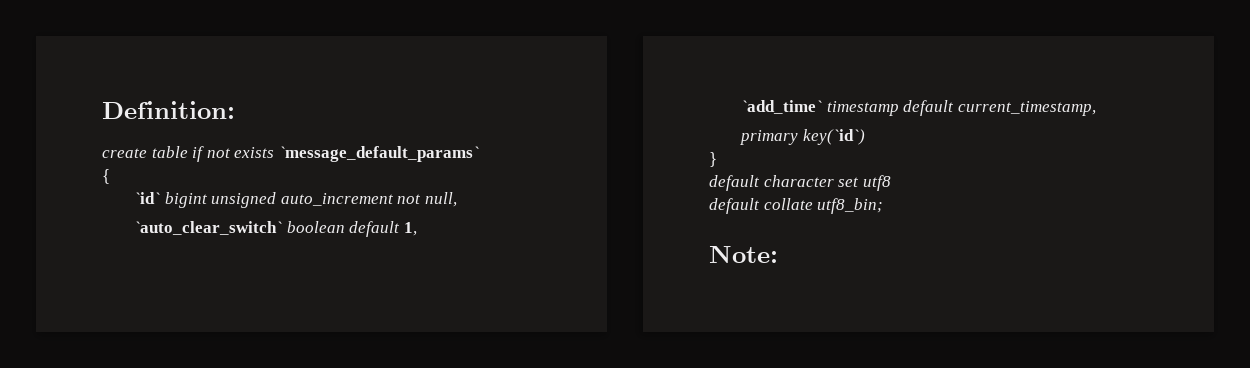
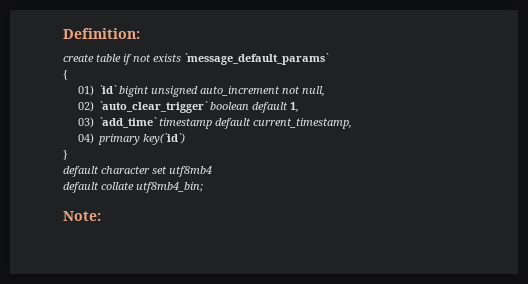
(110, 176) none -> [77,85,94,96] 01)
[133,221,282,235] `auto_clear_switch` -> [77,101,209,113] 02) `auto_clear_trigger`
(417, 229) none -> [77,117,94,128] 03)
(1096, 108) none -> [77,133,94,144] 04)
[862,175,891,191] utf8 -> [169,166,212,177] utf8mb4
[817,198,884,214] utf8_bin; -> [136,182,203,193] utf8mb4_bin;

